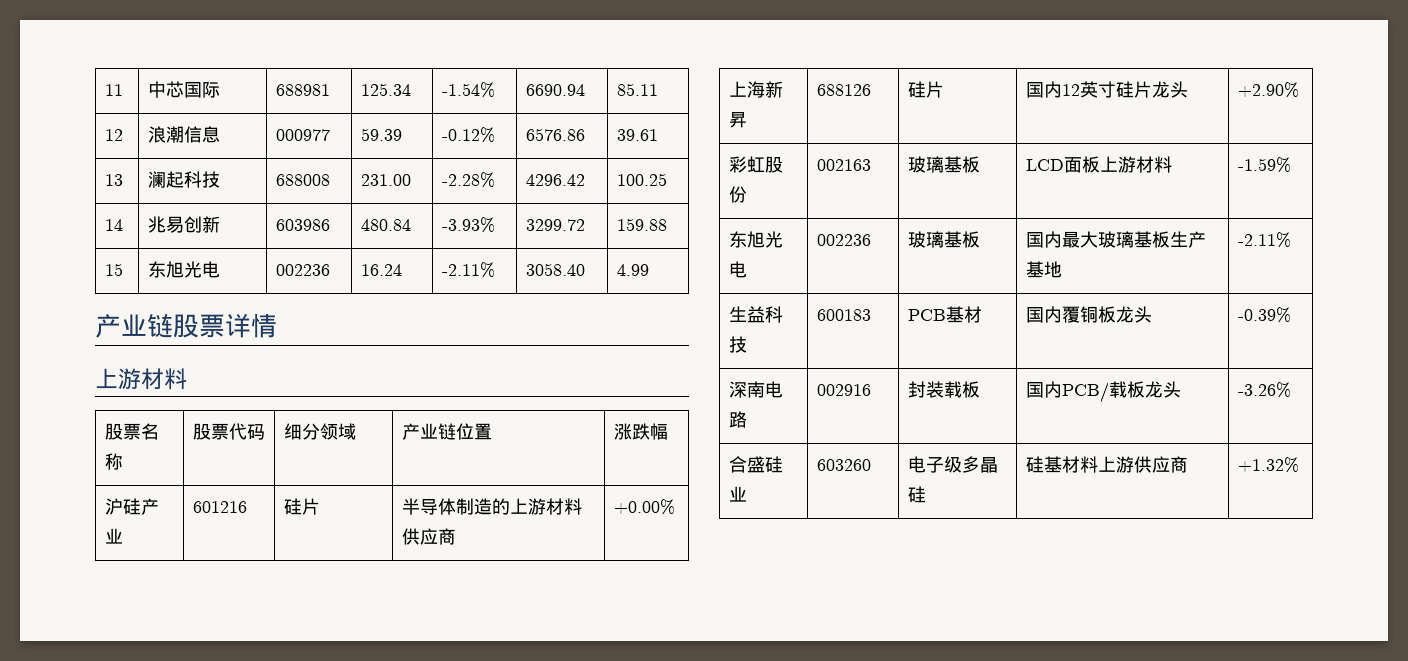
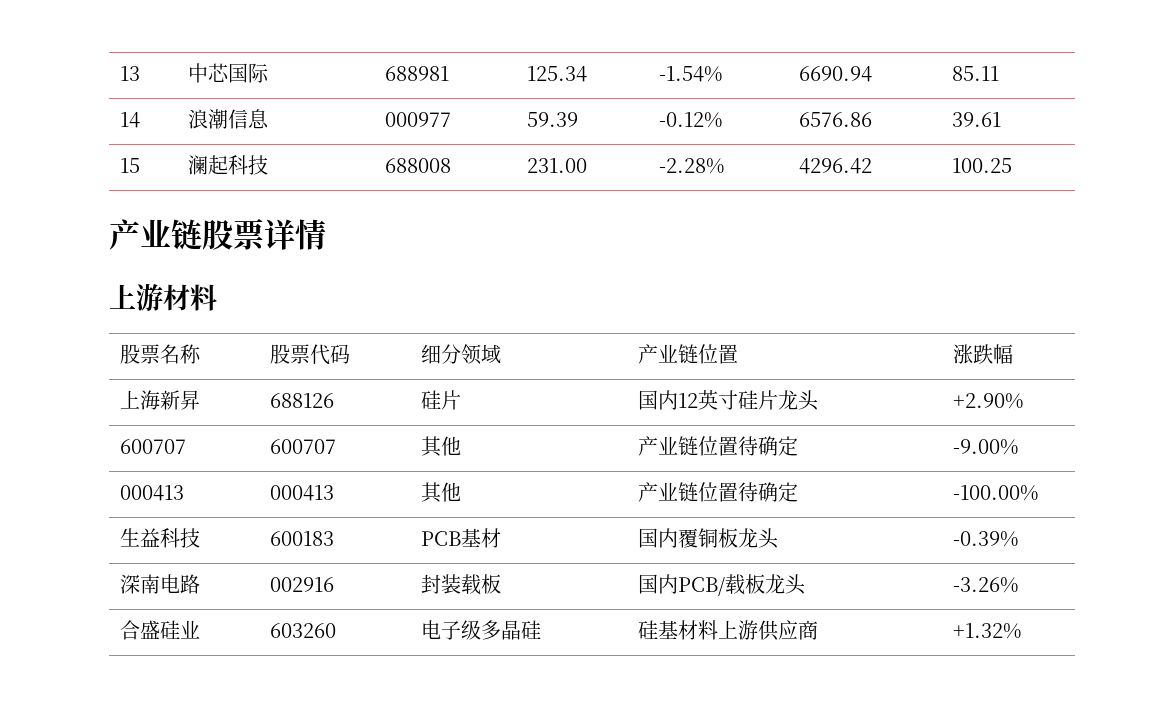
[104,84,123,96] 11 -> [120,66,141,81] 13
[104,129,123,141] 12 -> [120,112,141,128] 14
[104,174,123,186] 13 -> [120,158,141,173] 15
[104,219,123,231] [147,216,220,233] [275,219,330,231] [360,219,411,231] [441,217,495,233] [525,219,585,231] [616,218,667,231] [104,263,123,276] [147,261,220,278] [275,264,330,276] [360,264,402,276] [441,262,495,278] [525,263,585,276] [616,264,649,276] // 14 | 兆易创新 | 603986 | 480.84 | -3.93% | 3299.72 | 159.88 // 15 | 东旭光电 | 002236 | 16.24 | -2.11% | 3058.40 | 4.99 -> (1013, 165) none
[104,498,159,515] [104,528,123,544] [192,501,247,513] [283,498,320,515] [401,498,582,515] [401,528,456,545] [613,499,675,515] // 沪硅产业 | 601216 | 硅片 | 半导体制造的上游材料供应商 | +0.00% -> (1014, 354) none
[728,156,783,173] [728,186,747,203] [816,159,871,171] [907,156,980,173] [1025,156,1172,173] [1237,157,1291,173] [728,231,783,248] [728,261,747,278] [816,234,871,246] [907,231,980,248] [1025,231,1206,248] [1025,261,1062,278] [1237,232,1291,248] 彩虹股份 | 002163 | 玻璃基板 | LCD面板上游材料 | -1.59% // 东旭光电 | 002236 | 玻璃基板 | 国内最大玻璃基板生产基地 | -2.11% -> [120,439,187,454] [270,439,337,454] [421,436,462,457] [638,436,799,456] [953,439,1019,455] [120,485,185,501] [270,485,335,501] [421,482,462,503] [638,482,799,502] [953,485,1039,501] 600707 | 600707 | 其他 | 产业链位置待确定 | -9.00% // 000413 | 000413 | 其他 | 产业链位置待确定 | -100.00%

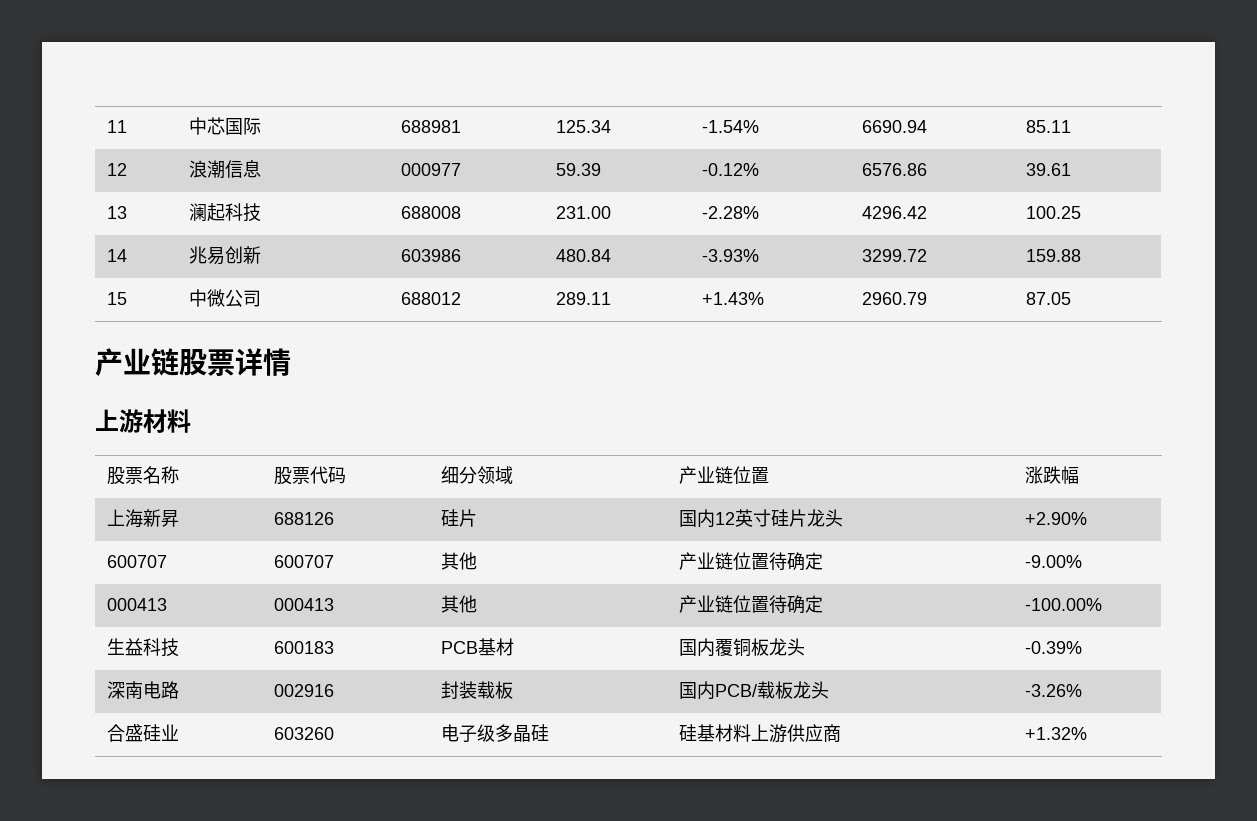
[120,66,141,81] 13 -> [106,120,127,133] 11
[120,112,141,128] 14 -> [106,163,127,176] 12
[120,158,141,173] 15 -> [106,206,127,219] 13
(1013, 165) none -> [106,249,127,262] [188,246,261,265] [400,249,461,262] [555,249,611,262] [701,249,759,262] [861,249,927,262] [1025,249,1081,262] [106,292,127,305] [188,289,261,307] [400,292,461,305] [555,292,611,305] [701,292,764,305] [861,292,927,305] [1025,292,1071,305] // 14 | 兆易创新 | 603986 | 480.84 | -3.93% | 3299.72 | 159.88 // 15 | 中微公司 | 688012 | 289.11 | +1.43% | 2960.79 | 87.05

